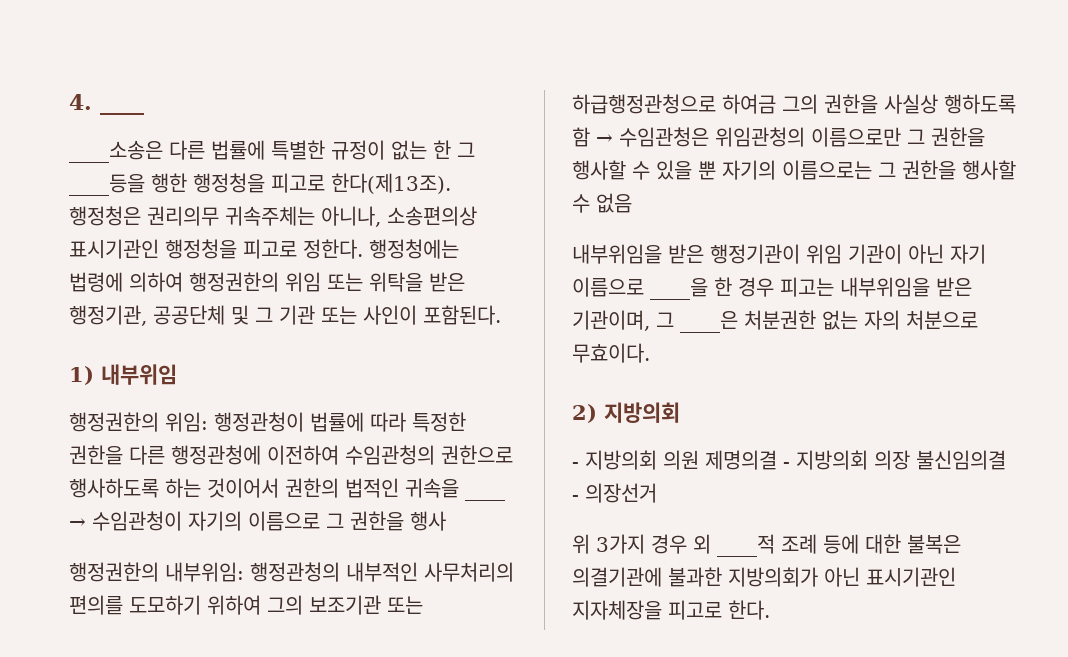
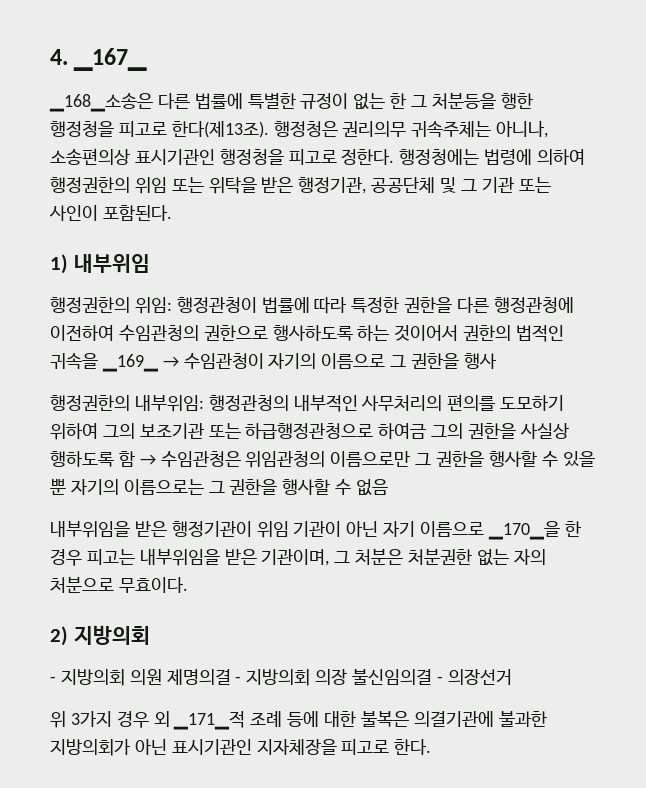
[100,110,144,115] [69,140,163,163] ____ // ____소송은 -> [73,48,148,71] [49,93,153,112] ▁167▁ // ▁168▁소송은
[69,174,145,196] ____등을 -> [431,92,496,109] 처분등을
[465,496,505,501] ____ -> [101,354,159,372] ▁169▁
[650,278,708,300] ____을 -> [487,521,560,540] ▁170▁을
[680,311,738,333] ____은 -> [355,548,404,565] 처분은
[717,534,775,557] ____적 -> [173,711,246,730] ▁171▁적

